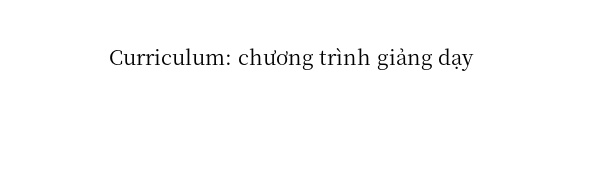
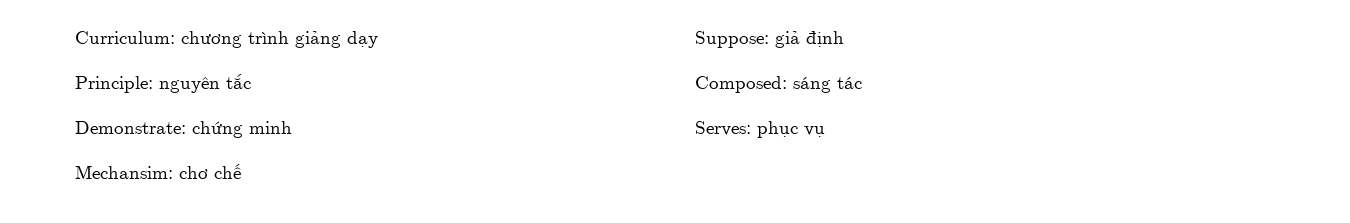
(475, 59) none -> [75,73,251,93] [75,121,292,138] [75,163,241,179] [695,31,844,48] [695,76,862,93] [695,121,825,138] // Principle: nguyên tắc // Demonstrate: chứng minh // Mechansim: chơ chế // Suppose: giả định // Composed: sáng tác // Serves: phục vụ

